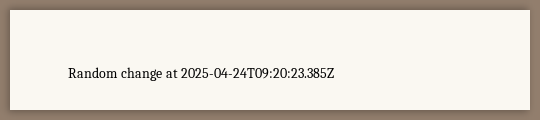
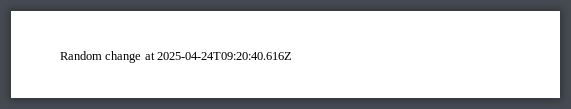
[181,68,335,79] 2025-04-24T09:20:23.385Z -> [157,52,293,60] 2025-04-24T09:20:40.616Z

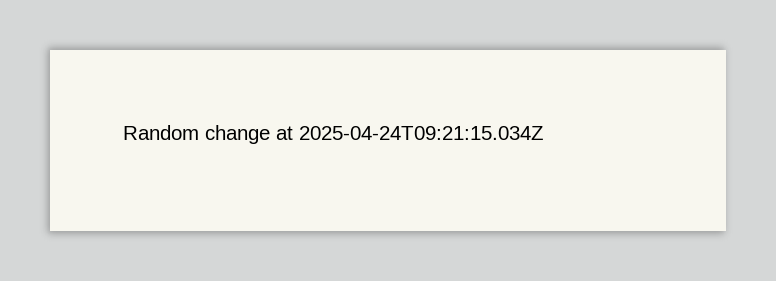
[157,52,293,60] 2025-04-24T09:20:40.616Z -> [299,126,544,140] 2025-04-24T09:21:15.034Z

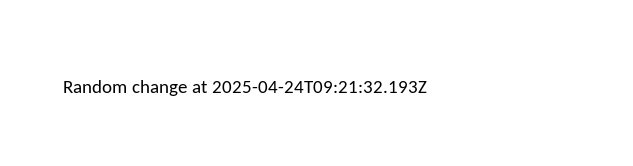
[299,126,544,140] 2025-04-24T09:21:15.034Z -> [211,81,427,93] 2025-04-24T09:21:32.193Z

